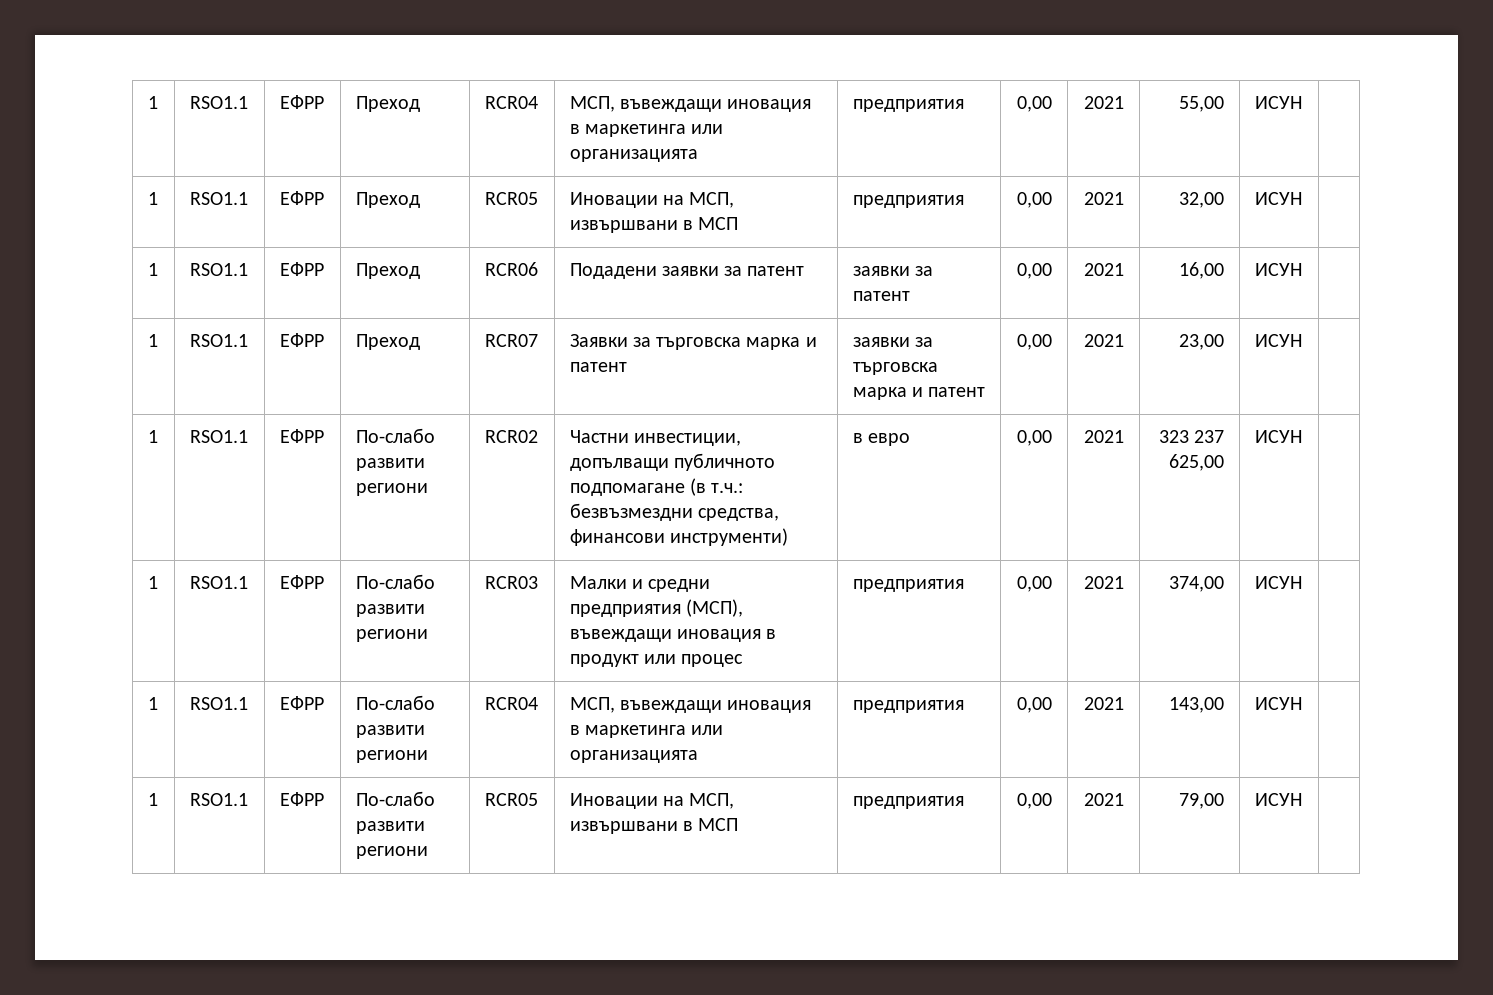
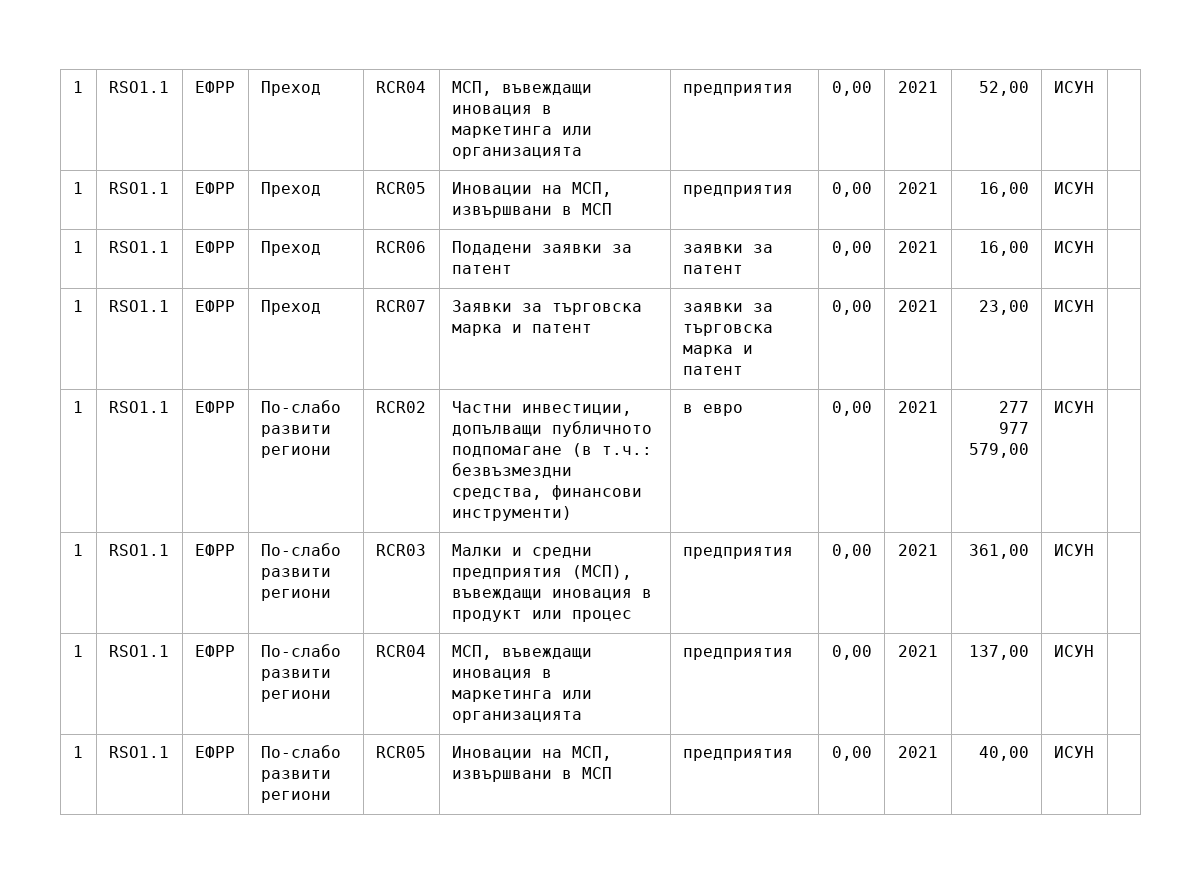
[1179,96,1225,112] 55,00 -> [979,81,1030,96] 52,00
[1179,192,1225,208] 32,00 -> [979,182,1030,197] 16,00
[1159,430,1225,443] [1169,454,1225,471] 323 237 625,00 -> [999,401,1030,413] [999,422,1030,434] [969,443,1030,458] 277 977 579,00
[1169,576,1225,592] 374,00 -> [969,544,1030,559] 361,00
[1169,697,1225,713] 143,00 -> [969,645,1030,660] 137,00
[1179,793,1225,809] 79,00 -> [979,746,1030,761] 40,00

